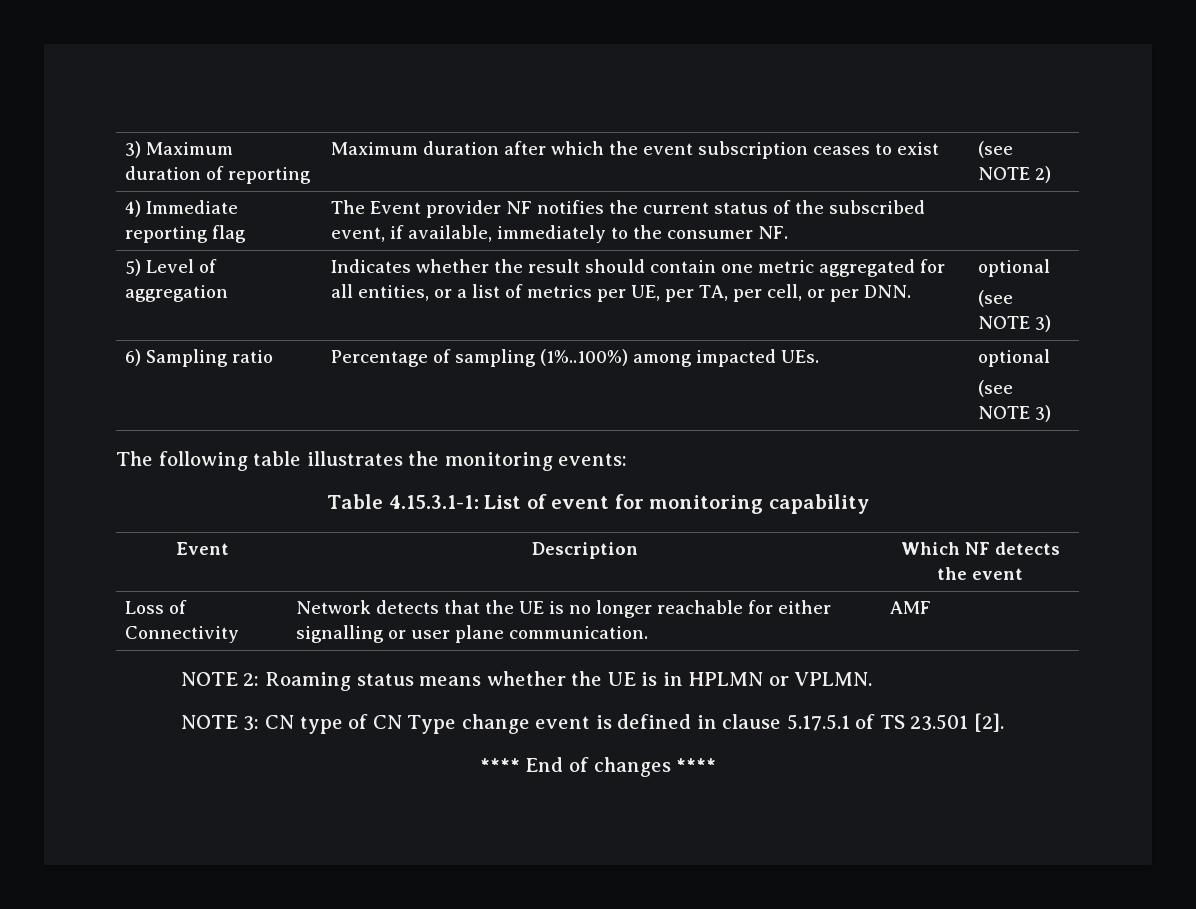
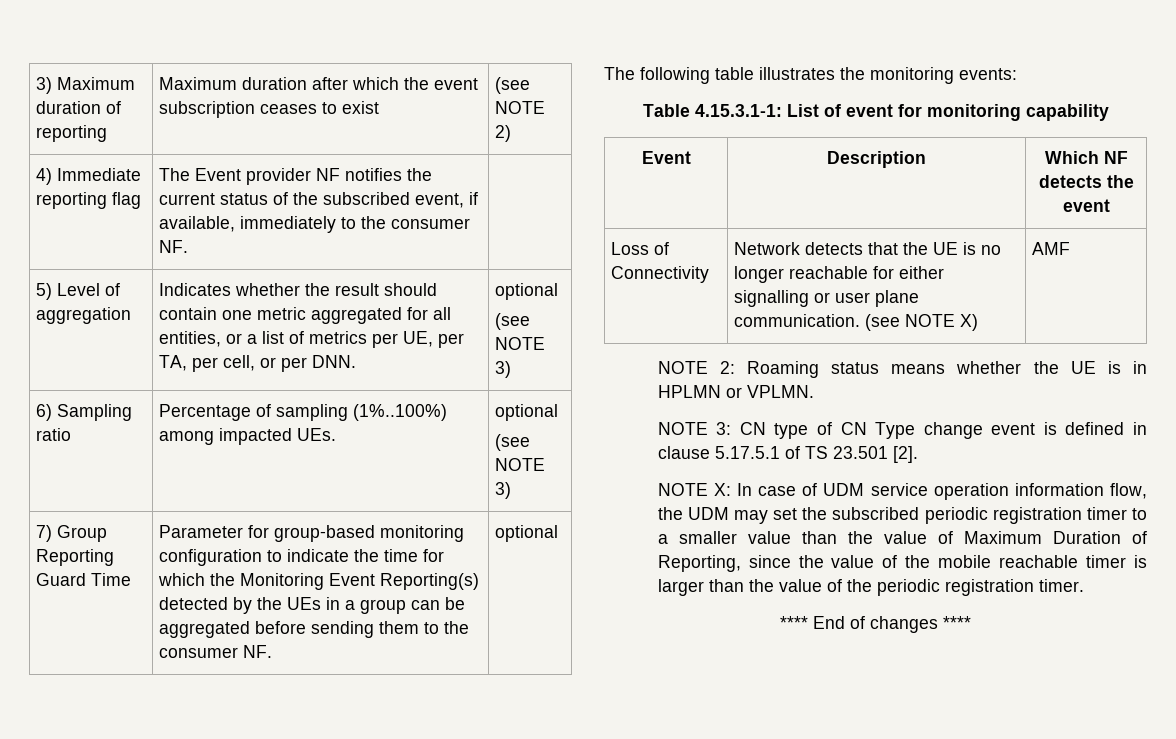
(1052, 413) none -> [36,525,108,542] [36,549,115,566] [36,573,132,586] [159,525,465,542] [159,549,445,566] [158,573,480,590] [159,597,466,614] [159,621,470,638] [159,645,273,658] [495,525,559,542] // 7) Group Reporting Guard Time | Parameter for group-based monitoring configuration to indicate the time for which the Monitoring Event Reporting(s) detected by the UEs in a group can be aggregated before sending them to the consumer NF. | optional
(649, 632) none -> [865,314,979,331] (see NOTE X)
(1004, 722) none -> [657,483,1147,500] [657,507,1147,524] [657,531,1147,544] [657,555,1147,572] [657,579,1084,596] // NOTE X: In case of UDM service operation information flow, the UDM may set the subscribed periodic registration timer to a smaller value than the value of Maximum Duration of Reporting, since the value of the mobile reachable timer is larger than the value of the periodic registration timer.

